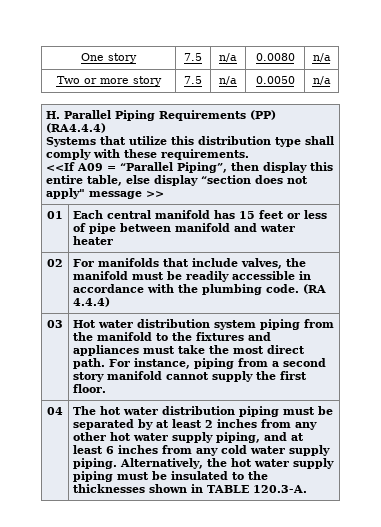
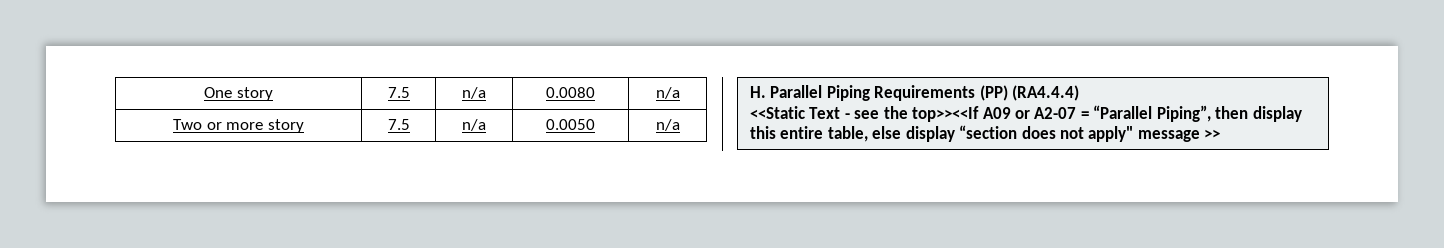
[46,136,335,147] [46,149,250,160] [46,162,104,171] Systems that utilize this distribution type shall comply with these requirements. // <<If A09 -> [749,106,1077,122] <<Static Text - see the top>><<If A09 or A2-07
[47,211,63,219] [73,210,328,219] [73,223,296,234] [73,236,114,245] [47,259,63,267] [73,258,307,269] [73,271,312,282] [73,284,327,295] [73,297,111,307] [47,320,63,328] [73,319,335,330] [73,332,272,341] [73,345,306,356] [73,358,327,369] [73,371,308,382] [73,384,107,393] [47,407,63,415] [73,406,334,417] [73,419,318,430] [73,432,305,443] [73,445,331,456] [73,458,335,469] [73,471,269,482] [73,484,308,493] // 01 | Each central manifold has 15 feet or less of pipe between manifold and water heater // 02 | For manifolds that include valves, the manifold must be readily accessible in accordance with the plumbing code. (RA 4.4.4) // 03 | Hot water distribution system piping from the manifold to the fixtures and appliances must take the most direct path. For instance, piping from a second story manifold cannot supply the first floor. // 04 | The hot water distribution piping must be separated by at least 2 inches from any other hot water supply piping, and at least 6 inches from any cold water supply piping. Alternatively, the hot water supply piping must be insulated to the thicknesses shown in TABLE 120.3-A. -> (1221, 134) none

